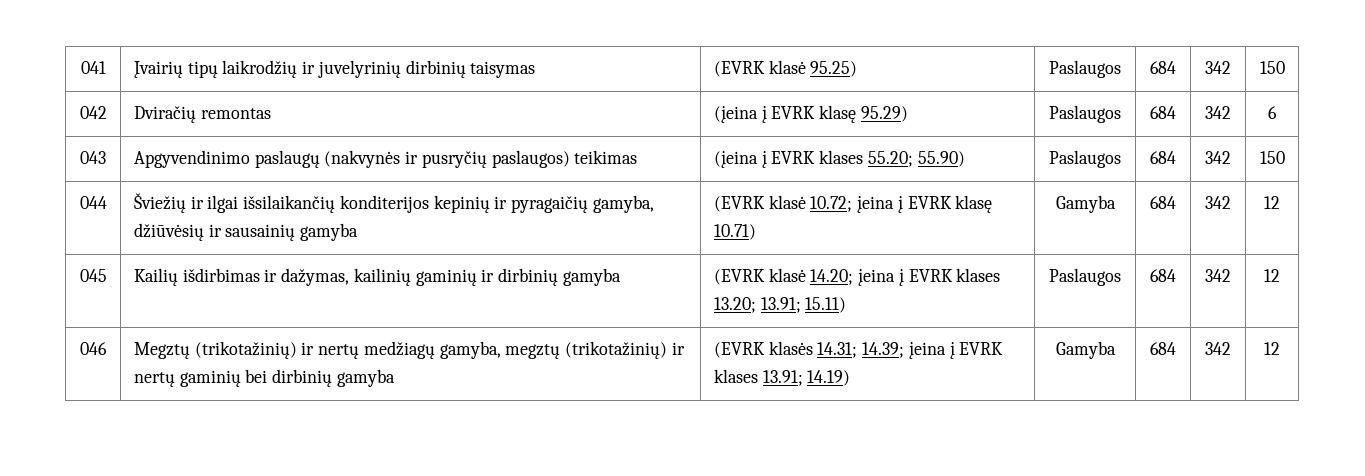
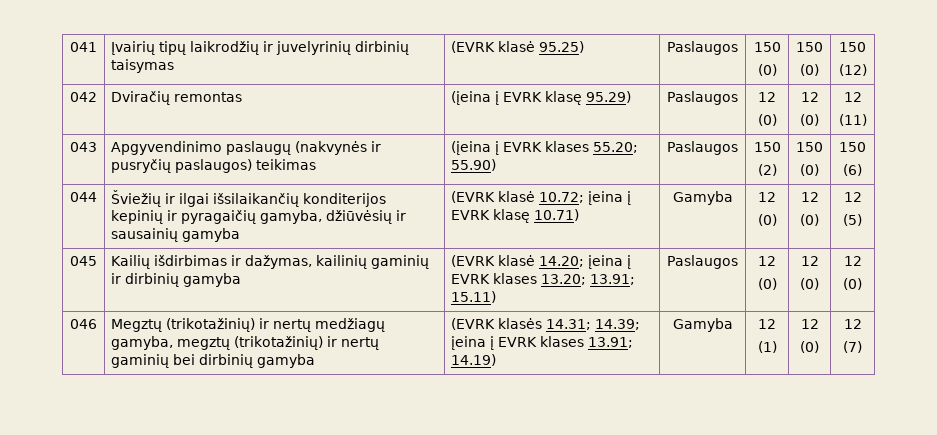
[1150,61,1176,74] [1205,61,1231,74] [1259,61,1285,74] 684 | 342 | 150 -> [753,42,781,52] [757,64,777,76] [796,42,823,52] [800,64,819,76] [839,42,866,52] [838,64,867,76] 150 // (0) | 150 // (0) | 150 // (12)
[1150,106,1176,119] [1205,106,1231,119] [1268,106,1277,119] 684 | 342 | 6 -> [758,92,776,102] [757,114,777,126] [800,92,819,102] [800,114,819,126] [843,92,862,102] [838,114,867,126] 12 // (0) | 12 // (0) | 12 // (11)
[1150,151,1176,164] [1205,151,1231,164] [1259,151,1285,164] 684 | 342 | 150 -> [753,142,781,152] [757,164,777,176] [796,142,823,152] [800,164,819,176] [839,142,866,152] [843,164,862,176] 150 // (2) | 150 // (0) | 150 // (6)
[1150,196,1176,209] [1205,196,1231,209] [1264,196,1280,209] 684 | 342 | 12 -> [758,192,776,202] [757,214,777,226] [800,192,819,202] [800,214,819,226] [843,192,862,202] [843,214,862,226] 12 // (0) | 12 // (0) | 12 // (5)
[1150,269,1176,282] [1205,269,1231,282] [1264,269,1280,282] 684 | 342 | 12 -> [758,256,776,266] [757,278,777,290] [800,256,819,266] [800,278,819,290] [843,256,862,266] [843,278,862,290] 12 // (0) | 12 // (0) | 12 // (0)
[1150,342,1176,355] [1205,342,1231,355] [1264,342,1280,355] 684 | 342 | 12 -> [758,319,776,329] [757,341,777,353] [800,319,819,329] [800,341,819,353] [843,319,862,329] [843,341,862,353] 12 // (1) | 12 // (0) | 12 // (7)

